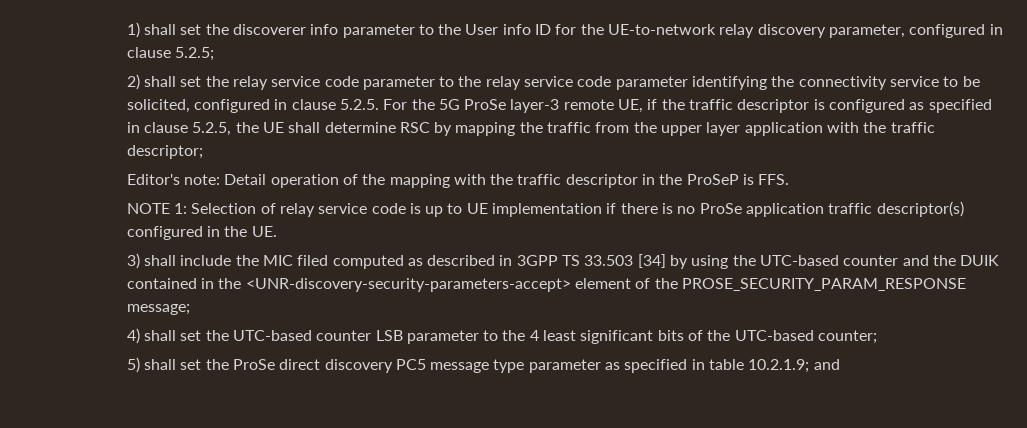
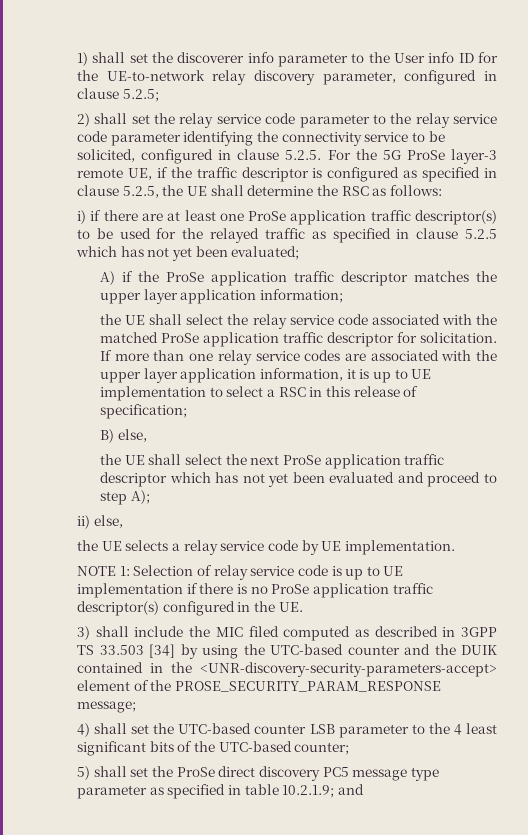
[399,122,935,136] [126,145,203,159] [126,174,790,188] RSC by mapping the traffic from the upper layer application with the traffic descriptor; // Editor's note: Detail operation of the mapping with the traffic descriptor in the ProSeP is FFS. -> [316,185,442,196] [77,210,497,225] [77,228,497,243] [76,246,300,261] [100,271,497,286] [100,289,343,304] [100,314,497,329] [100,332,497,347] [100,350,497,365] [100,368,432,383] [100,386,419,401] [100,404,188,419] [100,429,147,443] [100,454,445,469] [100,472,497,487] [100,490,150,505] [77,515,123,529] [77,540,455,555] the RSC as follows: // i) if there are at least one ProSe application traffic descriptor(s) to be used for the relayed traffic as specified in clause 5.2.5 which has not yet been evaluated; // A) if the ProSe application traffic descriptor matches the upper layer application information; // the UE shall select the relay service code associated with the matched ProSe application traffic descriptor for solicitation. If more than one relay service codes are associated with the upper layer application information, it is up to UE implementation to select a RSC in this release of specification; // B) else, // the UE shall select the next ProSe application traffic descriptor which has not yet been evaluated and proceed to step A); // ii) else, // the UE selects a relay service code by UE implementation.

